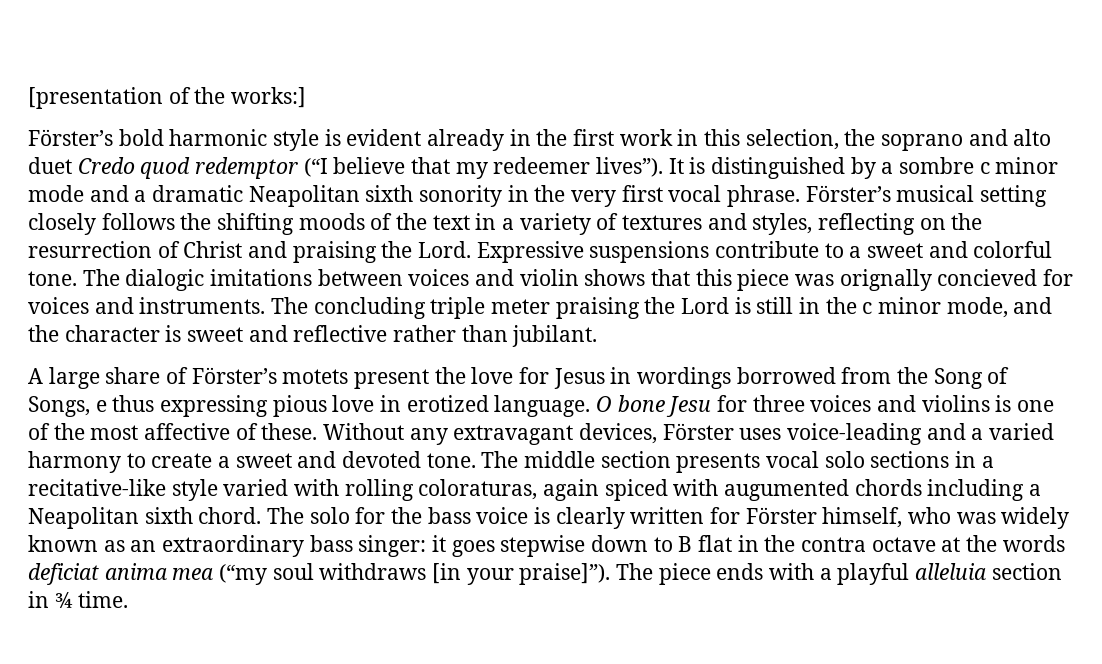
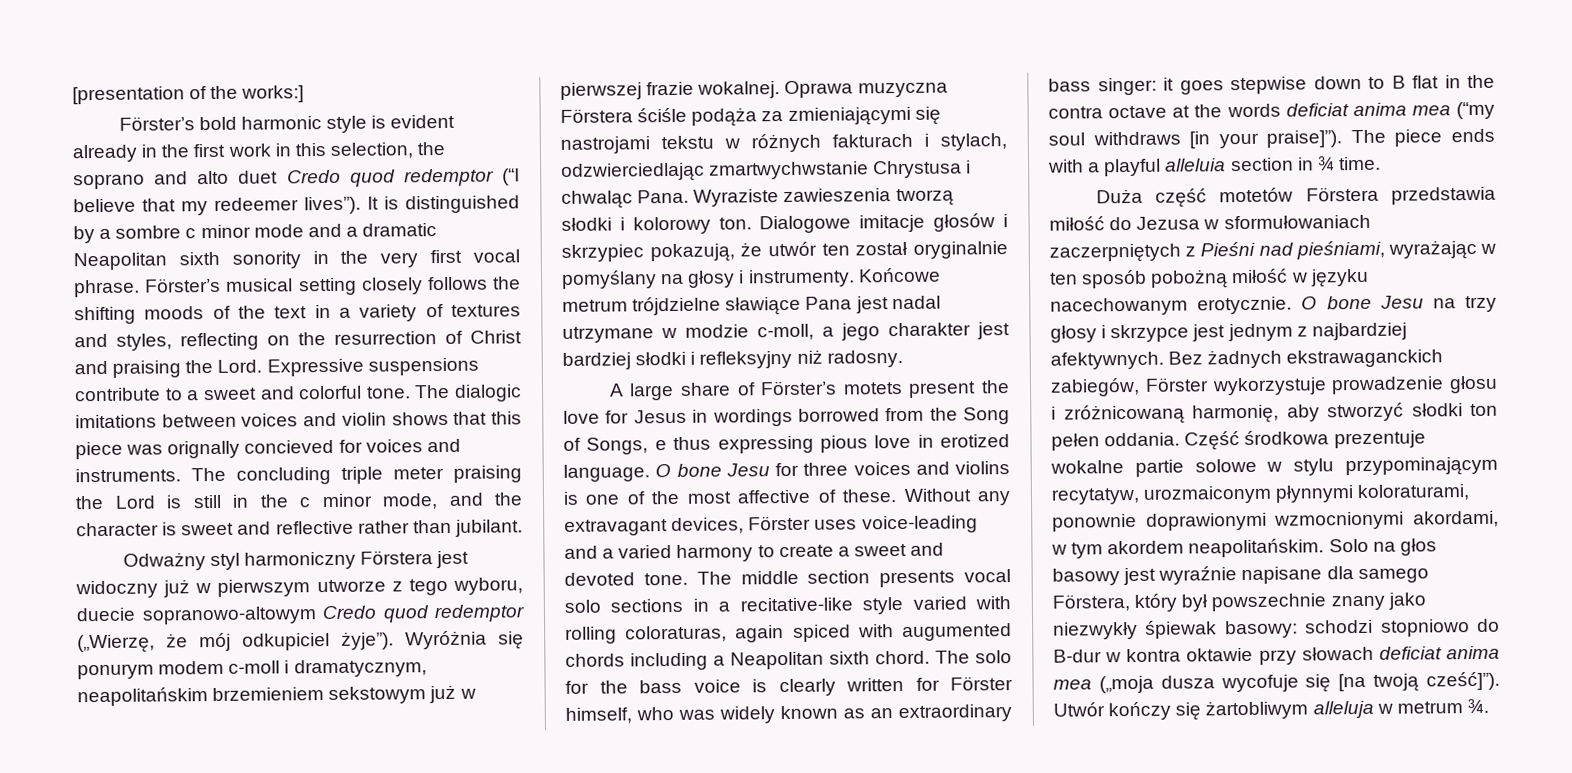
(598, 336) none -> [122,550,470,571] [75,577,523,599] [76,604,525,625] [77,630,524,654] [77,659,427,680] [77,684,476,707] [560,80,948,100] [560,106,941,127] [560,133,1007,154] [561,160,972,182] [561,188,954,209] [561,213,1009,235] [561,241,1009,263] [561,267,941,289] [562,295,941,316] [562,322,1010,343] [562,349,903,370] // Odważny styl harmoniczny Förstera jest widoczny już w pierwszym utworze z tego wyboru, duecie sopranowo-altowym Credo quod redemptor („Wierzę, że mój odkupiciel żyje”). Wyróżnia się ponurym modem c-moll i dramatycznym, neapolitańskim brzemieniem sekstowym już w pierwszej frazie wokalnej. Oprawa muzyczna Förstera ściśle podąża za zmieniającymi się nastrojami tekstu w różnych fakturach i stylach, odzwierciedlając zmartwychwstanie Chrystusa i chwaląc Pana. Wyraziste zawieszenia tworzą słodki i kolorowy ton. Dialogowe imitacje głosów i skrzypiec pokazują, że utwór ten został oryginalnie pomyślany na głosy i instrumenty. Końcowe metrum trójdzielne sławiące Pana jest nadal utrzymane w modzie c-moll, a jego charakter jest bardziej słodki i refleksyjny niż radosny.
(129, 599) none -> [1095,186,1496,208] [1049,214,1371,231] [1049,239,1496,263] [1050,268,1369,289] [1050,295,1497,316] [1050,322,1407,343] [1050,349,1444,370] [1050,375,1498,397] [1051,402,1498,425] [1051,430,1426,451] [1050,456,1498,477] [1051,484,1471,505] [1052,510,1499,532] [1051,538,1437,559] [1052,566,1429,586] [1052,592,1426,612] [1053,618,1500,640] [1053,645,1500,665] [1053,671,1500,694] [1053,698,1489,721] // Duża część motetów Förstera przedstawia miłość do Jezusa w sformułowaniach zaczerpniętych z Pieśni nad pieśniami, wyrażając w ten sposób pobożną miłość w języku nacechowanym erotycznie. O bone Jesu na trzy głosy i skrzypce jest jednym z najbardziej afektywnych. Bez żadnych ekstrawaganckich zabiegów, Förster wykorzystuje prowadzenie głosu i zróżnicowaną harmonię, aby stworzyć słodki ton pełen oddania. Część środkowa prezentuje wokalne partie solowe w stylu przypominającym recytatyw, urozmaiconym płynnymi koloraturami, ponownie doprawionymi wzmocnionymi akordami, w tym akordem neapolitańskim. Solo na głos basowy jest wyraźnie napisane dla samego Förstera, który był powszechnie znany jako niezwykły śpiewak basowy: schodzi stopniowo do B-dur w kontra oktawie przy słowach deficiat anima mea („moja dusza wycofuje się [na twoją cześć]”). Utwór kończy się żartobliwym alleluja w metrum ¾.

